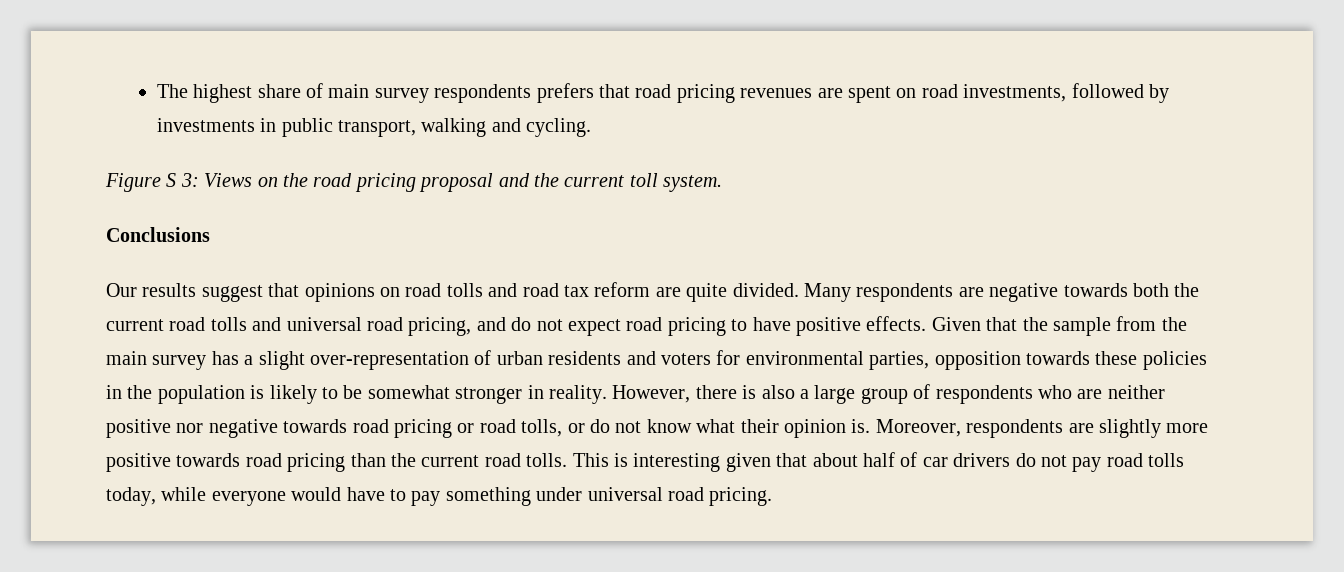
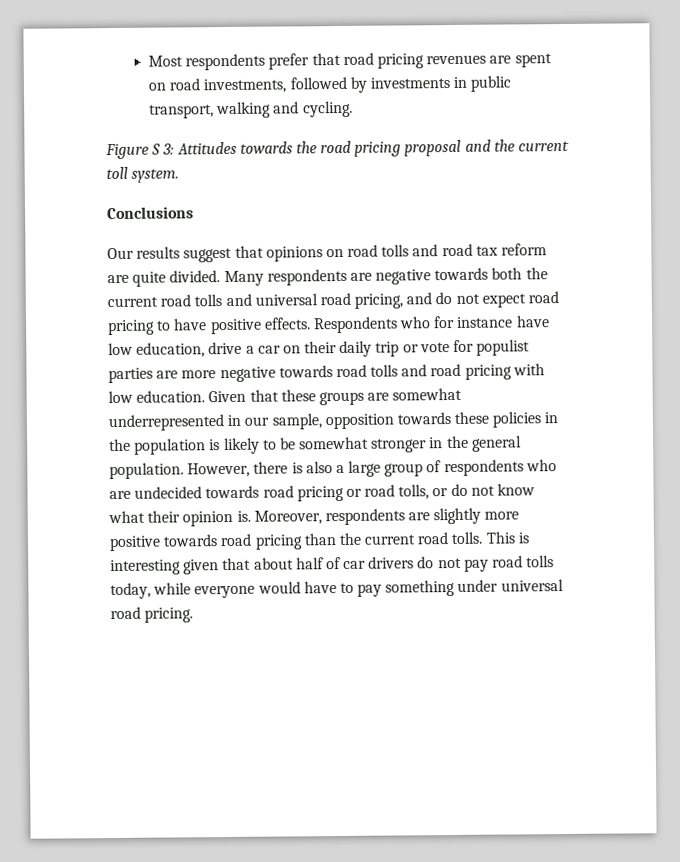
[156,83,594,103] The highest share of main survey respondents prefers -> [148,53,310,71] Most respondents prefer
[204,173,278,187] Views on -> [176,141,293,155] Attitudes towards
[931,316,1187,336] [106,350,930,370] Given that the sample from the main survey has a slight over-representation of urban residents and voters for environmental parties, -> [312,315,550,334] [108,339,531,358] [108,363,545,384] [108,387,463,406] [108,413,322,432] Respondents who for instance have low education, drive a car on their daily trip or vote for populist parties are more negative towards road tolls and road pricing with low education. Given that these groups are somewhat underrepresented in our sample,
[549,385,607,404] reality. -> [446,435,522,452] [109,462,184,480] the general population.
[1107,385,1165,399] [106,419,278,438] neither positive nor negative -> [134,486,203,499] undecided

